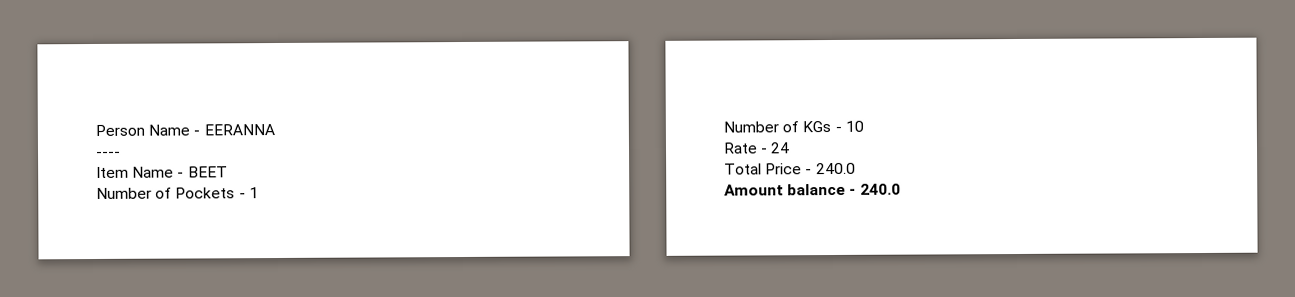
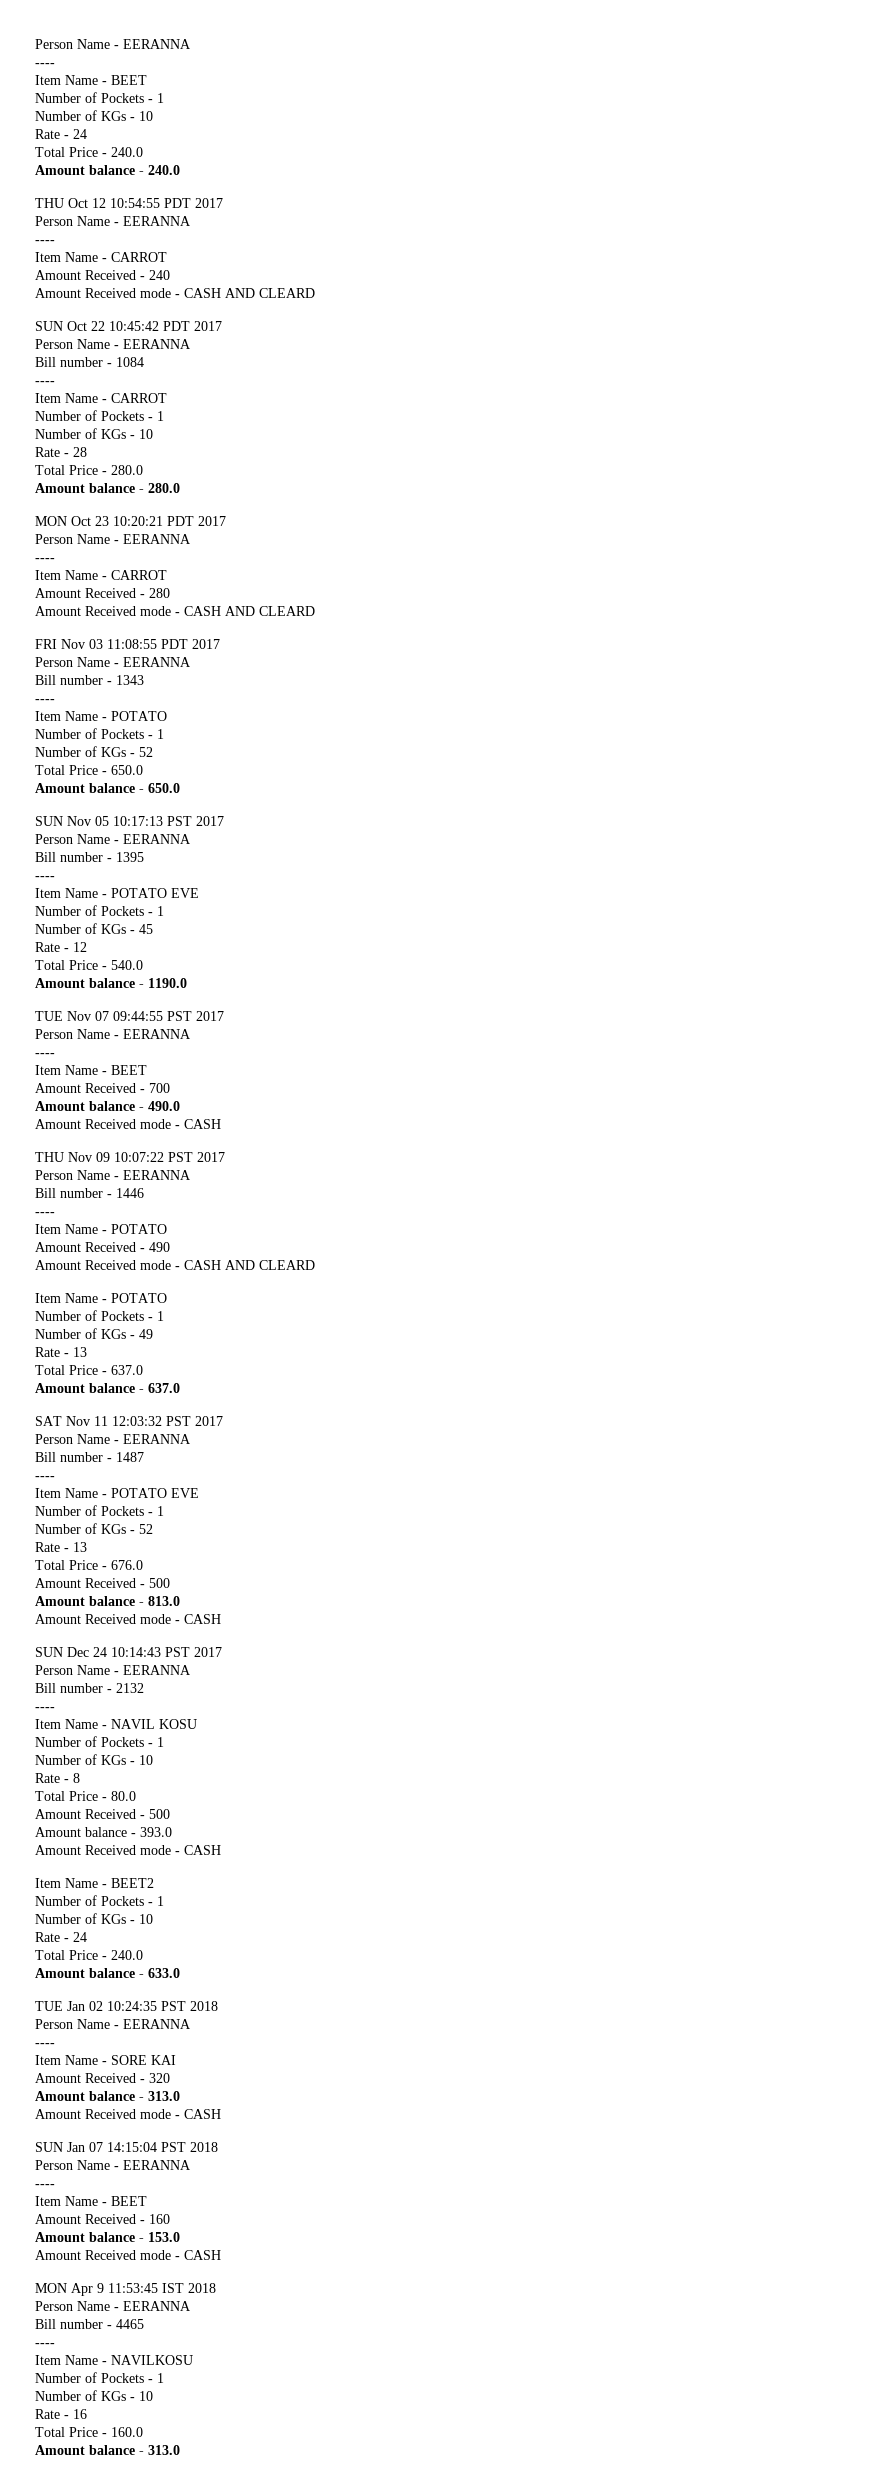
(901, 189) none -> [35,198,223,208] [35,216,191,226] [35,240,55,244] [35,252,167,262] [35,270,170,280] [35,288,315,298] [35,321,222,331] [35,339,191,349] [35,357,144,367] [35,381,55,385] [35,393,167,403] [35,410,164,421] [35,428,153,439] [35,447,87,457] [35,465,143,475] [35,483,180,493] [35,516,226,526] [35,534,191,544] [35,558,55,562] [35,570,167,580] [35,588,170,598] [35,606,315,616] [35,639,220,649] [35,657,191,667] [35,675,144,685] [35,699,55,703] [35,711,167,721] [35,728,164,739] [35,746,153,757] [35,765,143,775] [35,783,180,793] [35,816,224,826] [35,834,191,844] [35,852,144,862] [35,876,55,880] [35,888,199,898] [35,905,164,916] [35,923,153,934] [35,942,87,952] [35,960,143,970] [35,978,187,988] [35,1011,224,1021] [35,1029,191,1039] [35,1053,55,1057] [35,1065,147,1075] [35,1083,170,1093] [35,1101,180,1111] [35,1119,221,1129] [35,1152,225,1162] [35,1170,191,1180] [35,1188,144,1198] [35,1212,55,1216] [35,1224,167,1234] [35,1242,170,1252] [35,1260,315,1270] [35,1293,167,1303] [35,1310,164,1321] [35,1328,153,1339] [35,1347,87,1357] [35,1365,143,1375] [35,1383,180,1393] [35,1416,223,1426] [35,1434,191,1444] [35,1452,144,1462] [35,1476,55,1480] [35,1488,199,1498] [35,1505,164,1516] [35,1523,153,1534] [35,1542,87,1552] [35,1560,143,1570] [35,1578,170,1588] [35,1596,180,1606] [35,1614,221,1624] [35,1647,222,1657] [35,1665,191,1675] [35,1683,144,1693] [35,1707,55,1711] [35,1719,197,1729] [35,1736,164,1747] [35,1754,153,1765] [35,1773,80,1783] [35,1791,136,1801] [35,1809,170,1819] [35,1827,172,1837] [35,1845,221,1855] [35,1878,154,1888] [35,1895,164,1906] [35,1913,153,1924] [35,1932,87,1942] [35,1950,143,1960] [35,1968,180,1978] [35,2001,218,2011] [35,2019,191,2029] [35,2043,55,2047] [35,2055,176,2065] [35,2073,170,2083] [35,2091,180,2101] [35,2109,221,2119] [35,2142,218,2152] [35,2160,191,2170] [35,2184,55,2188] [35,2196,147,2206] [35,2214,170,2224] [35,2232,180,2242] [35,2250,221,2260] [35,2283,216,2296] [35,2301,191,2311] [35,2319,144,2329] [35,2343,55,2347] [35,2355,193,2365] [35,2372,164,2383] [35,2390,153,2401] [35,2409,87,2419] [35,2427,143,2437] [35,2445,180,2455] // THU Oct 12 10:54:55 PDT 2017 // Person Name - EERANNA // ---- // Item Name - CARROT // Amount Received - 240 // Amount Received mode - CASH AND CLEARD // SUN Oct 22 10:45:42 PDT 2017 // Person Name - EERANNA // Bill number - 1084 // ---- // Item Name - CARROT // Number of Pockets - 1 // Number of KGs - 10 // Rate - 28 // Total Price - 280.0 // Amount balance - 280.0 // MON Oct 23 10:20:21 PDT 2017 // Person Name - EERANNA // ---- // Item Name - CARROT // Amount Received - 280 // Amount Received mode - CASH AND CLEARD // FRI Nov 03 11:08:55 PDT 2017 // Person Name - EERANNA // Bill number - 1343 // ---- // Item Name - POTATO // Number of Pockets - 1 // Number of KGs - 52 // Total Price - 650.0 // Amount balance - 650.0 // SUN Nov 05 10:17:13 PST 2017 // Person Name - EERANNA // Bill number - 1395 // ---- // Item Name - POTATO EVE // Number of Pockets - 1 // Number of KGs - 45 // Rate - 12 // Total Price - 540.0 // Amount balance - 1190.0 // TUE Nov 07 09:44:55 PST 2017 // Person Name - EERANNA // ---- // Item Name - BEET // Amount Received - 700 // Amount balance - 490.0 // Amount Received mode - CASH // THU Nov 09 10:07:22 PST 2017 // Person Name - EERANNA // Bill number - 1446 // ---- // Item Name - POTATO // Amount Received - 490 // Amount Received mode - CASH AND CLEARD // Item Name - POTATO // Number of Pockets - 1 // Number of KGs - 49 // Rate - 13 // Total Price - 637.0 // Amount balance - 637.0 // SAT Nov 11 12:03:32 PST 2017 // Person Name - EERANNA // Bill number - 1487 // ---- // Item Name - POTATO EVE // Number of Pockets - 1 // Number of KGs - 52 // Rate - 13 // Total Price - 676.0 // Amount Received - 500 // Amount balance - 813.0 // Amount Received mode - CASH // SUN Dec 24 10:14:43 PST 2017 // Person Name - EERANNA // Bill number - 2132 // ---- // Item Name - NAVIL KOSU // Number of Pockets - 1 // Number of KGs - 10 // Rate - 8 // Total Price - 80.0 // Amount Received - 500 // Amount balance - 393.0 // Amount Received mode - CASH // Item Name - BEET2 // Number of Pockets - 1 // Number of KGs - 10 // Rate - 24 // Total Price - 240.0 // Amount balance - 633.0 // TUE Jan 02 10:24:35 PST 2018 // Person Name - EERANNA // ---- // Item Name - SORE KAI // Amount Received - 320 // Amount balance - 313.0 // Amount Received mode - CASH // SUN Jan 07 14:15:04 PST 2018 // Person Name - EERANNA // ---- // Item Name - BEET // Amount Received - 160 // Amount balance - 153.0 // Amount Received mode - CASH // MON Apr 9 11:53:45 IST 2018 // Person Name - EERANNA // Bill number - 4465 // ---- // Item Name - NAVILKOSU // Number of Pockets - 1 // Number of KGs - 10 // Rate - 16 // Total Price - 160.0 // Amount balance - 313.0

